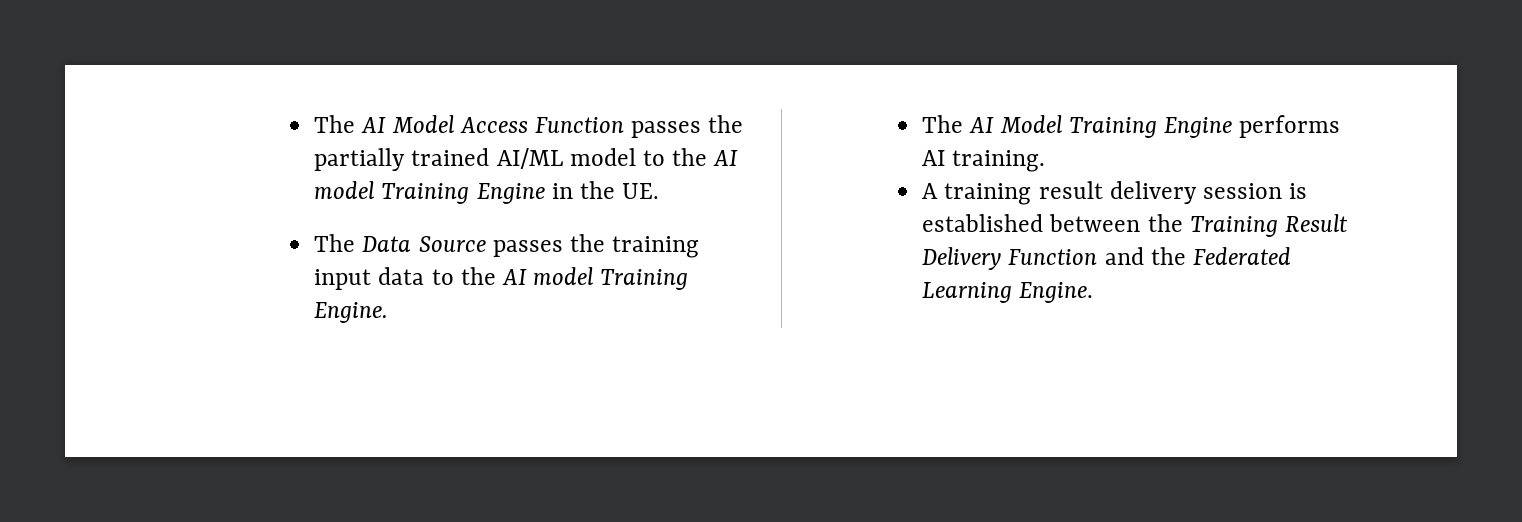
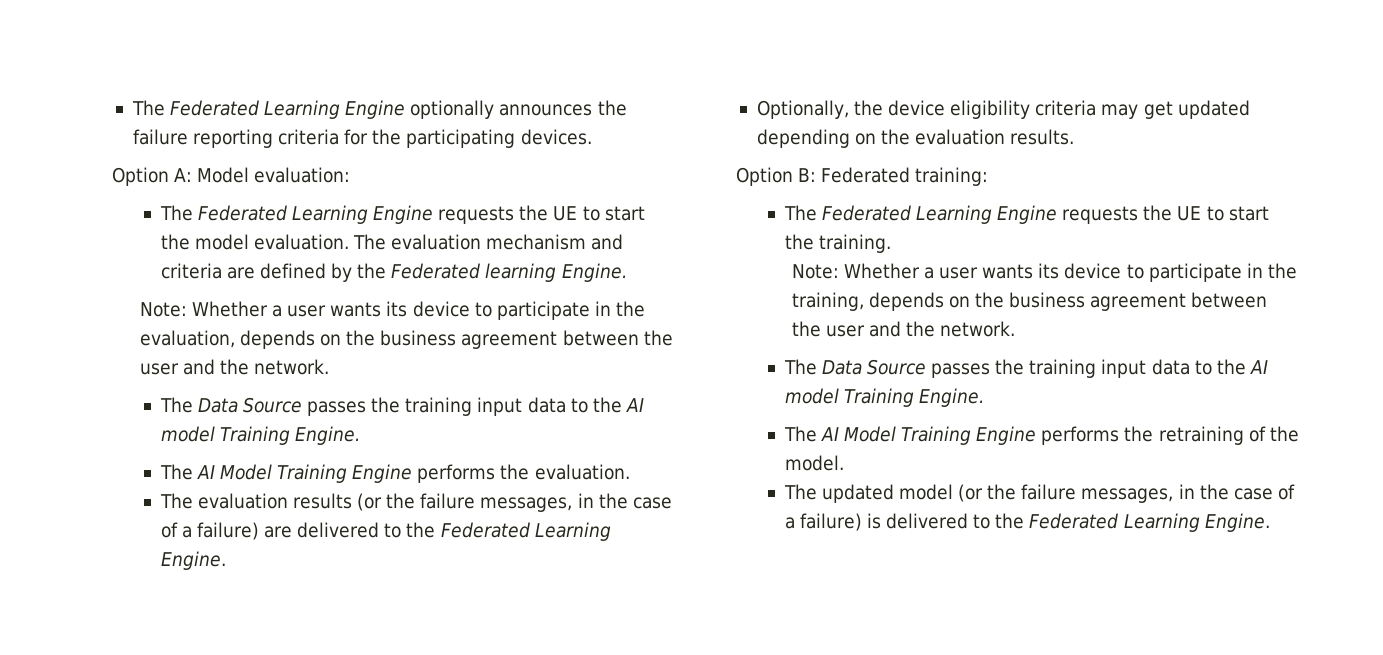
[314,115,744,138] [314,148,739,171] [314,181,660,204] The AI Model Access Function passes the partially trained AI/ML model to the AI model Training Engine in the UE. -> [131,100,627,119] [132,129,592,148] [111,167,351,186] [159,205,645,224] [160,234,624,250] [160,263,627,282] [139,301,646,320] [139,330,673,349] [139,359,330,375] The Federated Learning Engine optionally announces the failure reporting criteria for the participating devices. // Option A: Model evaluation: // The Federated Learning Engine requests the UE to start the model evaluation. The evaluation mechanism and criteria are defined by the Federated learning Engine. // Note: Whether a user wants its device to participate in the evaluation, depends on the business agreement between the user and the network.
[922,150,1046,172] [922,181,1308,205] [922,214,1348,237] [922,247,1144,270] AI training. // A training result delivery session is established between the Training Result Delivery Function and -> [500,464,630,480] [159,493,672,512] [160,522,611,541] [160,551,226,570] [756,100,1250,119] [756,129,1075,148] [735,167,989,186] [783,205,1269,224] [784,234,891,253] [791,263,1297,282] [791,292,1268,311] [791,321,1016,337] [783,359,1268,378] [784,388,984,407] [783,426,1299,445] [784,455,844,471] [783,484,1295,503] [784,513,991,531] the evaluation. // The evaluation results (or the failure messages, in the case of a failure) are delivered to the Federated Learning Engine. // Optionally, the device eligibility criteria may get updated depending on the evaluation results. // Option B: Federated training: // The Federated Learning Engine requests the UE to start the training. // Note: Whether a user wants its device to participate in the training, depends on the business agreement between the user and the network. // The Data Source passes the training input data to the AI model Training Engine. // The AI Model Training Engine performs the retraining of the model. // The updated model (or the failure messages, in the case of a failure) is delivered to

